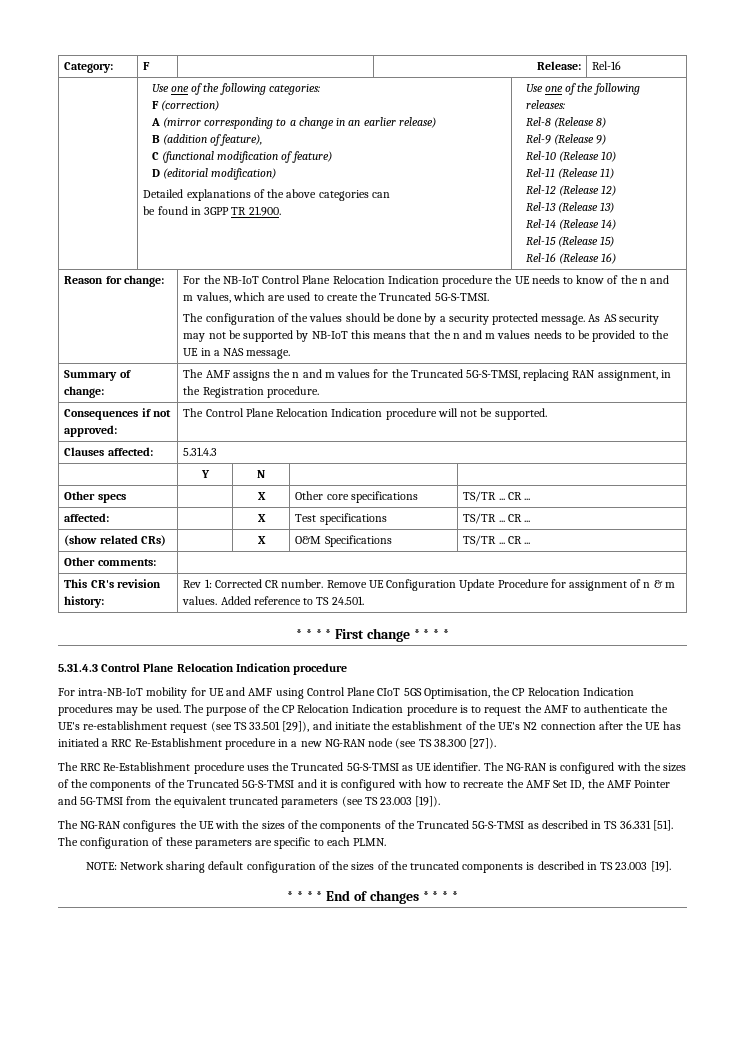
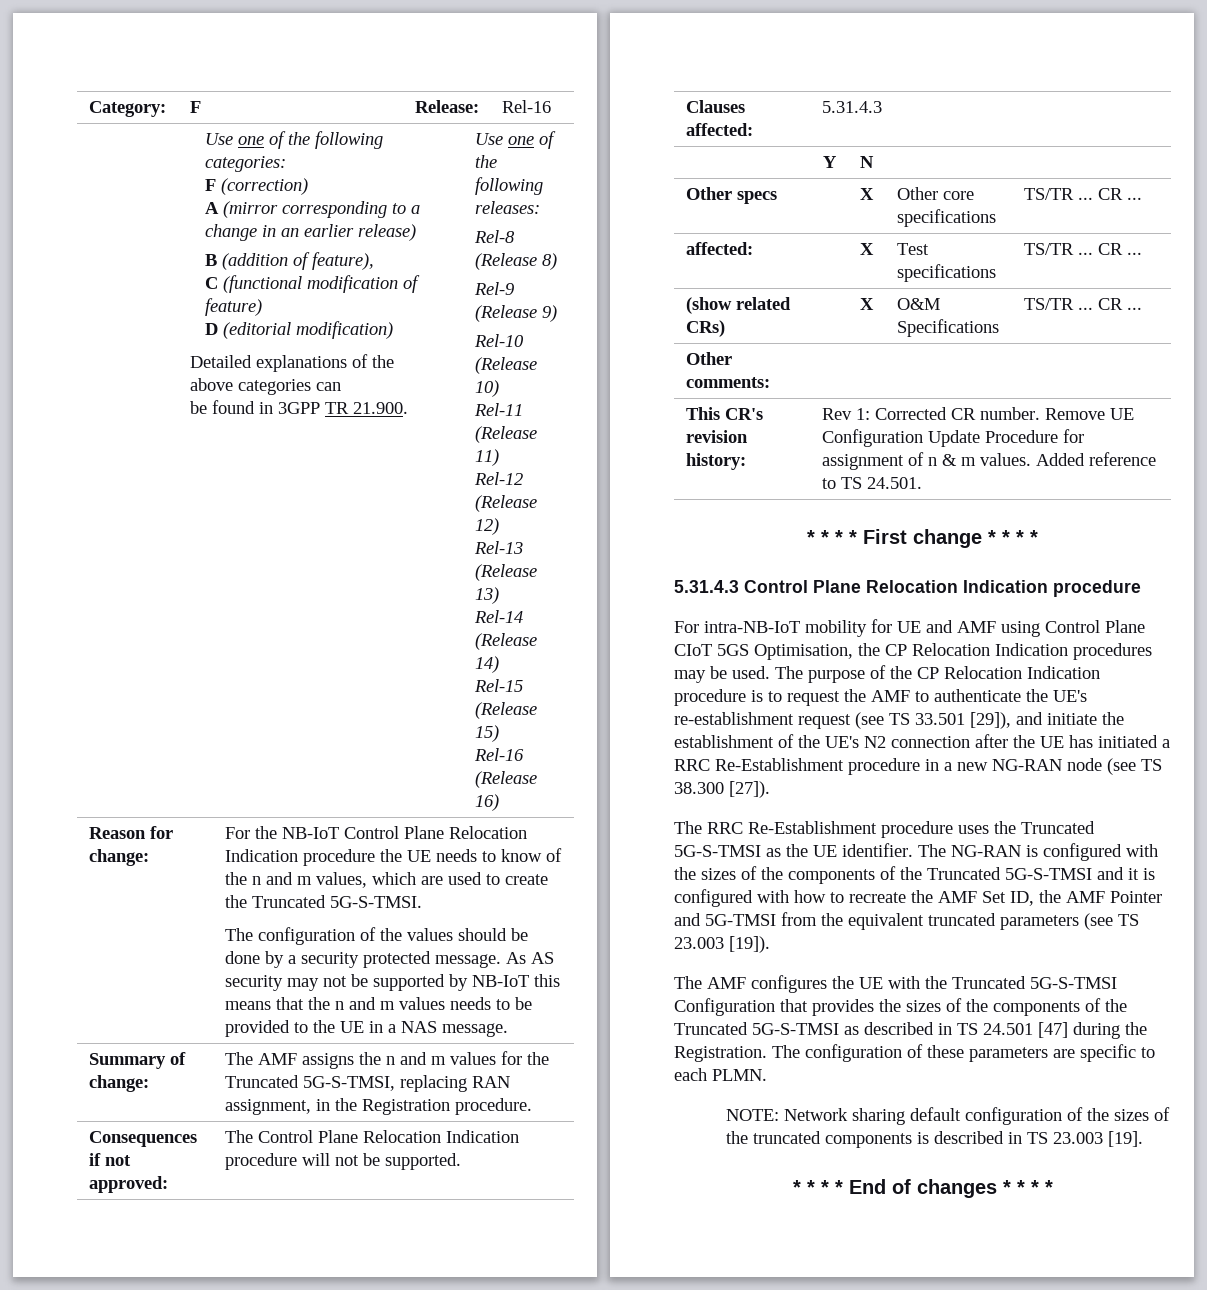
(413, 768) none -> [786,844,808,857] the
[80,821,122,829] NG-RAN -> [707,977,746,989] AMF
(260, 824) none -> [952,976,1117,989] [674,998,901,1016] Truncated 5G-S-TMSI Configuration that provides the
[619,820,673,831] 36.331 [51]. -> [983,1022,1147,1039] [674,1046,767,1062] 24.501 [47] during the Registration.

